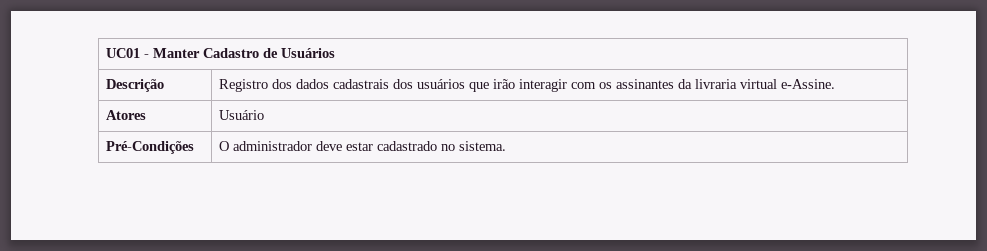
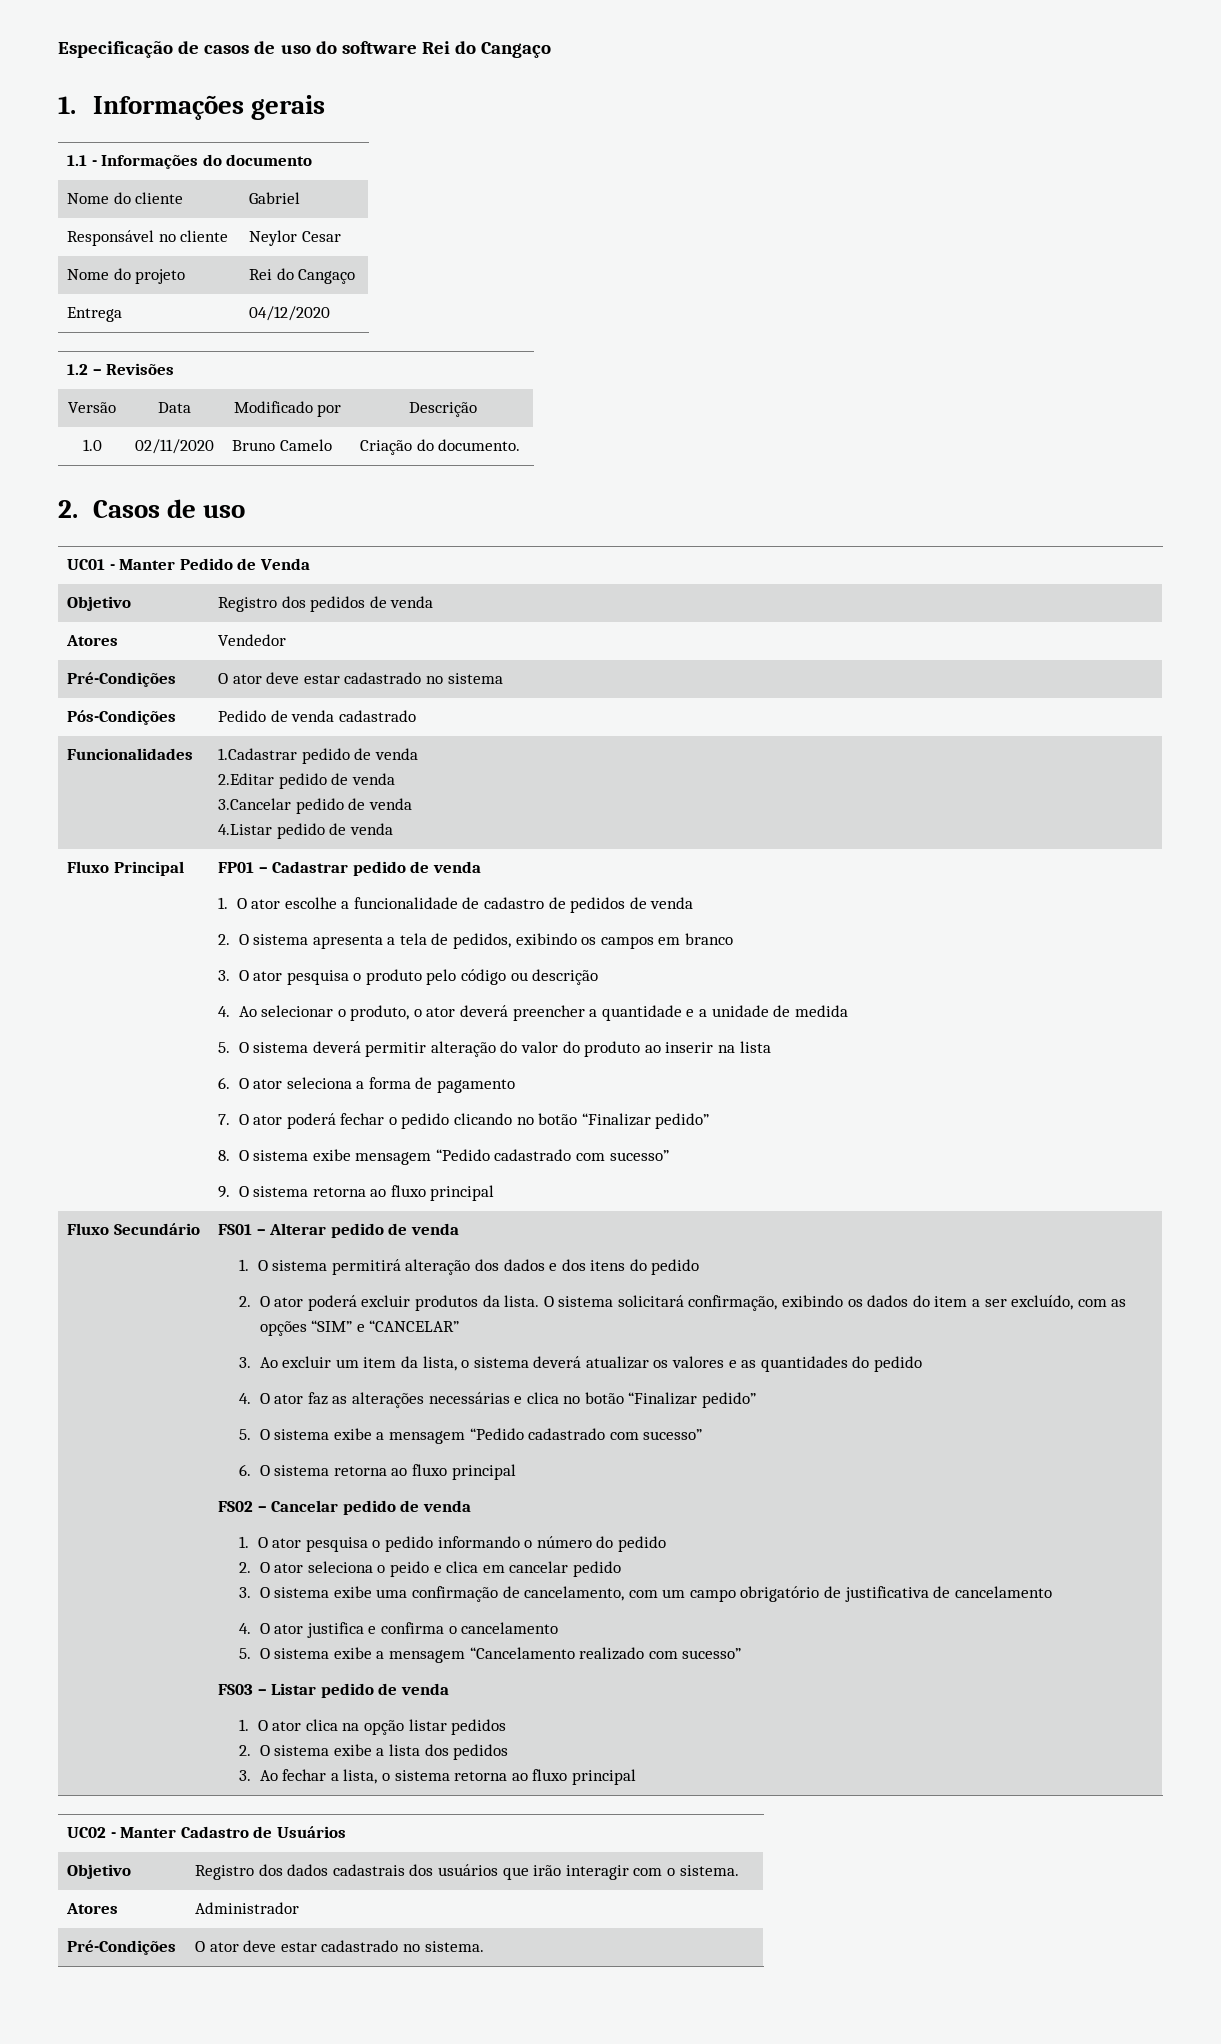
[106,48,141,58] UC01 -> [58,41,552,58] [58,95,326,120] [67,154,313,169] [67,192,184,204] [249,192,301,204] [67,230,229,246] [249,230,341,246] [67,268,186,284] [249,268,356,284] [67,307,123,322] [249,306,331,321] [67,363,175,375] [68,402,116,413] [158,402,191,413] [233,401,342,417] [408,402,477,417] [82,439,102,451] [135,439,214,454] [232,439,332,451] [360,439,521,455] [58,499,246,518] [67,558,310,570] [67,596,132,611] [218,596,434,612] [66,635,119,646] [218,634,287,646] [67,672,177,687] [218,672,503,684] [67,710,177,725] [218,710,416,722] [67,748,194,760] [218,748,418,764] [218,773,395,789] [218,798,412,814] [218,823,393,839] [67,861,184,876] [218,861,481,876] [218,897,694,913] [218,933,734,949] [218,969,599,985] [218,1005,848,1021] [218,1041,771,1057] [218,1077,516,1093] [218,1113,710,1129] [218,1149,669,1165] [218,1185,495,1201] [67,1223,200,1235] [218,1223,459,1238] [239,1259,700,1275] [239,1295,1127,1311] [259,1320,460,1336] [239,1356,923,1372] [239,1392,757,1408] [239,1428,703,1444] [239,1464,516,1480] [218,1500,471,1515] [239,1536,666,1552] [239,1561,621,1577] [239,1586,1052,1602] [239,1622,559,1638] [239,1647,742,1663] [218,1683,449,1698] [239,1719,507,1735] [239,1744,509,1760] [239,1769,636,1785] [67,1827,107,1838] Especificação de casos de uso do software Rei do Cangaço // 1. Informações gerais // 1.1 - Informações do documento // Nome do cliente | Gabriel // Responsável no cliente | Neylor Cesar // Nome do projeto | Rei do Cangaço // Entrega | 04/12/2020 // 1.2 – Revisões // Versão | Data | Modificado por | Descrição // 1.0 | 02/11/2020 | Bruno Camelo | Criação do documento. // 2. Casos de uso // UC01 - Manter Pedido de Venda // Objetivo | Registro dos pedidos de venda // Atores | Vendedor // Pré-Condições | O ator deve estar cadastrado no sistema // Pós-Condições | Pedido de venda cadastrado // Funcionalidades | 1.Cadastrar pedido de venda // 2.Editar pedido de venda // 3.Cancelar pedido de venda // 4.Listar pedido de venda // Fluxo Principal | FP01 – Cadastrar pedido de venda // 1. O ator escolhe a funcionalidade de cadastro de pedidos de venda // 2. O sistema apresenta a tela de pedidos, exibindo os campos em branco // 3. O ator pesquisa o produto pelo código ou descrição // 4. Ao selecionar o produto, o ator deverá preencher a quantidade e a unidade de medida // 5. O sistema deverá permitir alteração do valor do produto ao inserir na lista // 6. O ator seleciona a forma de pagamento // 7. O ator poderá fechar o pedido clicando no botão “Finalizar pedido” // 8. O sistema exibe mensagem “Pedido cadastrado com sucesso” // 9. O sistema retorna ao fluxo principal // Fluxo Secundário | FS01 – Alterar pedido de venda // 1. O sistema permitirá alteração dos dados e dos itens do pedido // 2. O ator poderá excluir produtos da lista. O sistema solicitará confirmação, exibindo os dados do item a ser excluído, com as opções “SIM” e “CANCELAR” // 3. Ao excluir um item da lista, o sistema deverá atualizar os valores e as quantidades do pedido // 4. O ator faz as alterações necessárias e clica no botão “Finalizar pedido” // 5. O sistema exibe a mensagem “Pedido cadastrado com sucesso” // 6. O sistema retorna ao fluxo principal // FS02 – Cancelar pedido de venda // 1. O ator pesquisa o pedido informando o número do pedido // 2. O ator seleciona o peido e clica em cancelar pedido // 3. O sistema exibe uma confirmação de cancelamento, com um campo obrigatório de justificativa de cancelamento // 4. O ator justifica e confirma o cancelamento // 5. O sistema exibe a mensagem “Cancelamento realizado com sucesso” // FS03 – Listar pedido de venda // 1. O ator clica na opção listar pedidos // 2. O sistema exibe a lista dos pedidos // 3. Ao fechar a lista, o sistema retorna ao fluxo principal // UC02
[106,79,165,92] Descrição -> [67,1864,132,1879] Objetivo
[599,79,836,89] [106,110,147,120] [219,110,265,120] [106,141,195,154] [219,141,313,151] os assinantes da livraria virtual e-Assine. // Atores | Usuário // Pré-Condições | O administrador -> [666,1865,739,1876] [66,1903,119,1914] [195,1902,300,1914] [67,1940,177,1955] [195,1941,239,1952] o sistema. // Atores | Administrador // Pré-Condições | O ator

